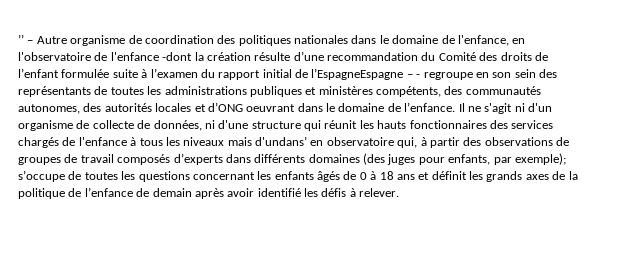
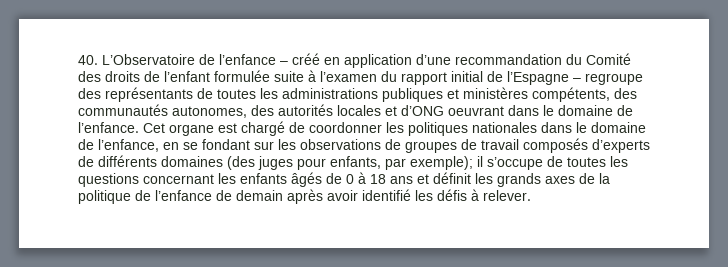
[18,34,526,46] [18,52,291,61] ’’ – Autre organisme de coordination des politiques nationales dans le domaine de l'enfance, en l'observatoire de l'enfance -dont la création résulte -> [78,53,412,68] 40. L’Observatoire de l’enfance – créé en application
[311,68,536,80] l’EspagneEspagne – - regroupe en son sein -> [507,71,643,85] l’Espagne – regroupe
[458,103,552,114] [18,120,554,131] [18,136,482,148] Il ne s'agit ni d'un organisme de collecte de données, ni d'une structure qui réunit les hauts fonctionnaires des services chargés de l'enfance à tous les niveaux mais d'undans’ en observatoire qui, à partir des -> [143,121,646,136] [78,139,296,152] Cet organe est chargé de coordonner les politiques nationales dans le domaine de l’enfance, en se fondant sur les
[225,154,251,163] dans -> [78,156,94,167] de
(566, 159) none -> [477,156,483,167] il

